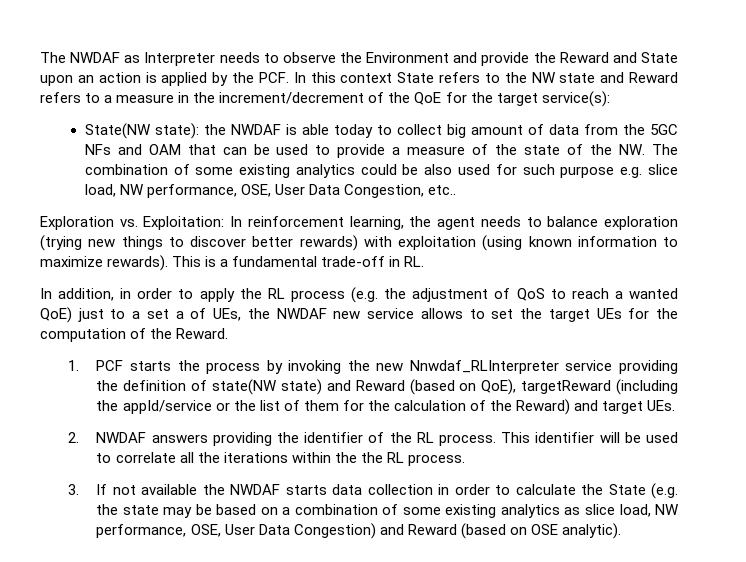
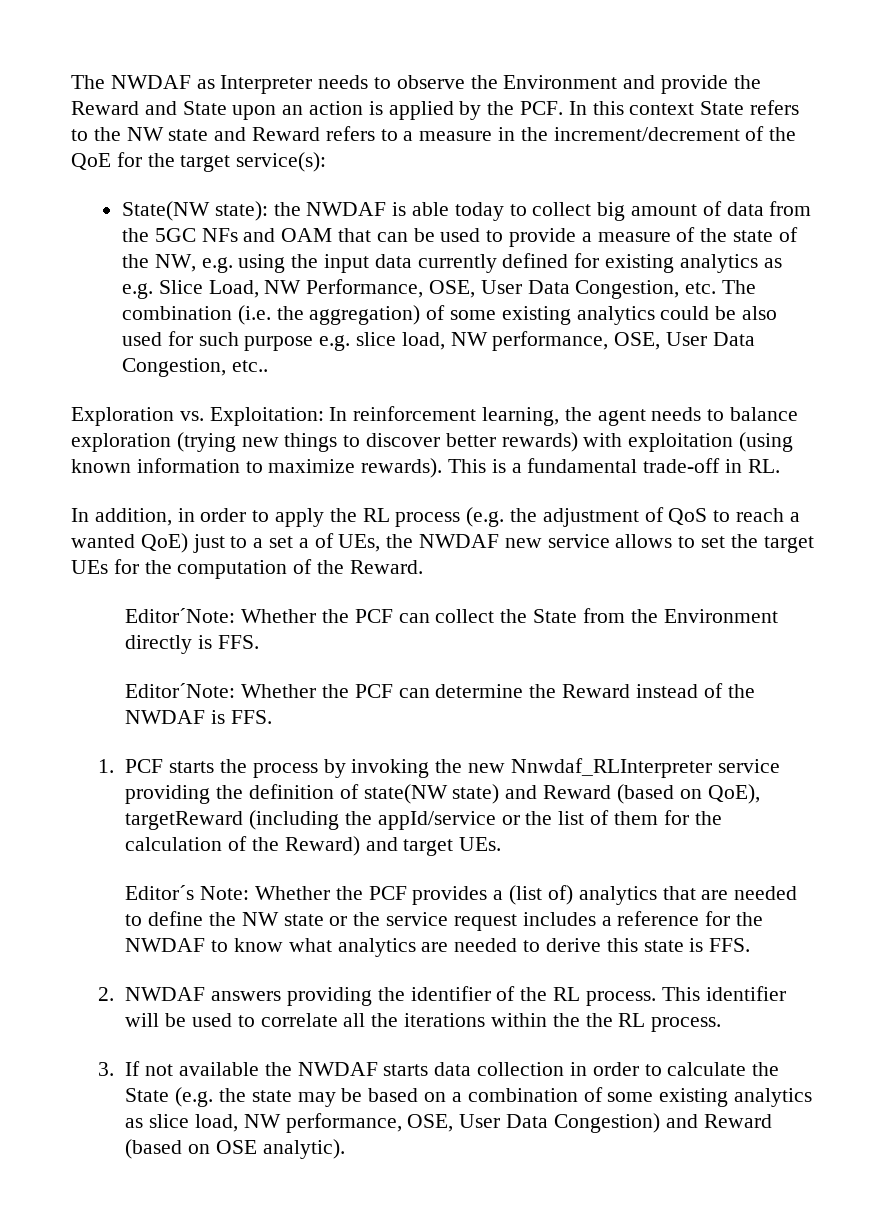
[619,144,678,155] [84,164,168,175] NW. The combination -> [154,253,782,273] [121,279,756,299] [121,305,421,325] NW, e.g. using the input data currently defined for existing analytics as e.g. Slice Load, NW Performance, OSE, User Data Congestion, etc. The combination (i.e. the aggregation)
(229, 333) none -> [125,608,778,623] [125,635,260,654] [125,683,755,698] [125,710,273,724] // Editor´Note: Whether the PCF can collect the State from the Environment directly is FFS. // Editor´Note: Whether the PCF can determine the Reward instead of the NWDAF is FFS.
(676, 405) none -> [125,885,798,905] [125,911,763,931] [125,938,751,957] // Editor´s Note: Whether the PCF provides a (list of) analytics that are needed to define the NW state or the service request includes a reference for the NWDAF to know what analytics are needed to derive this state is FFS.

